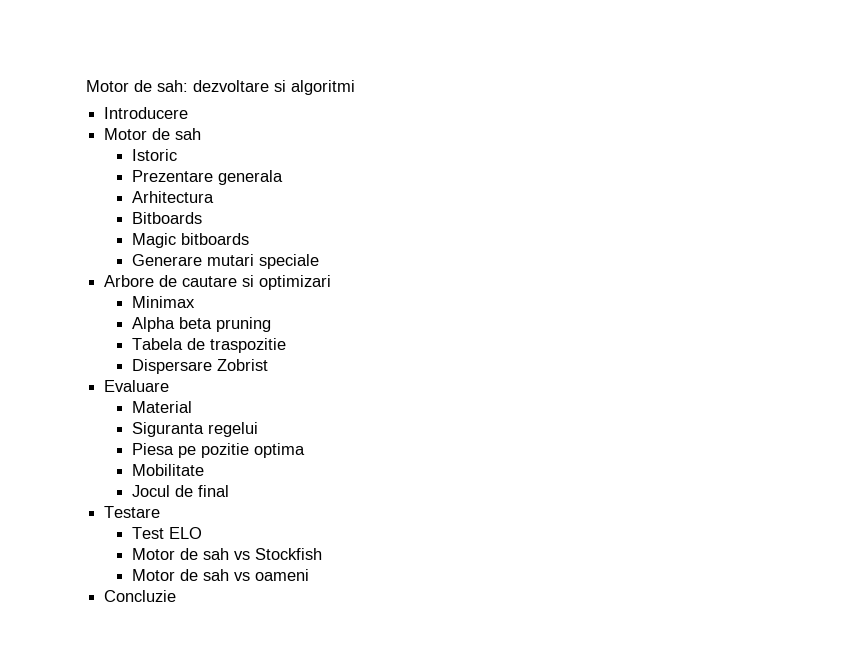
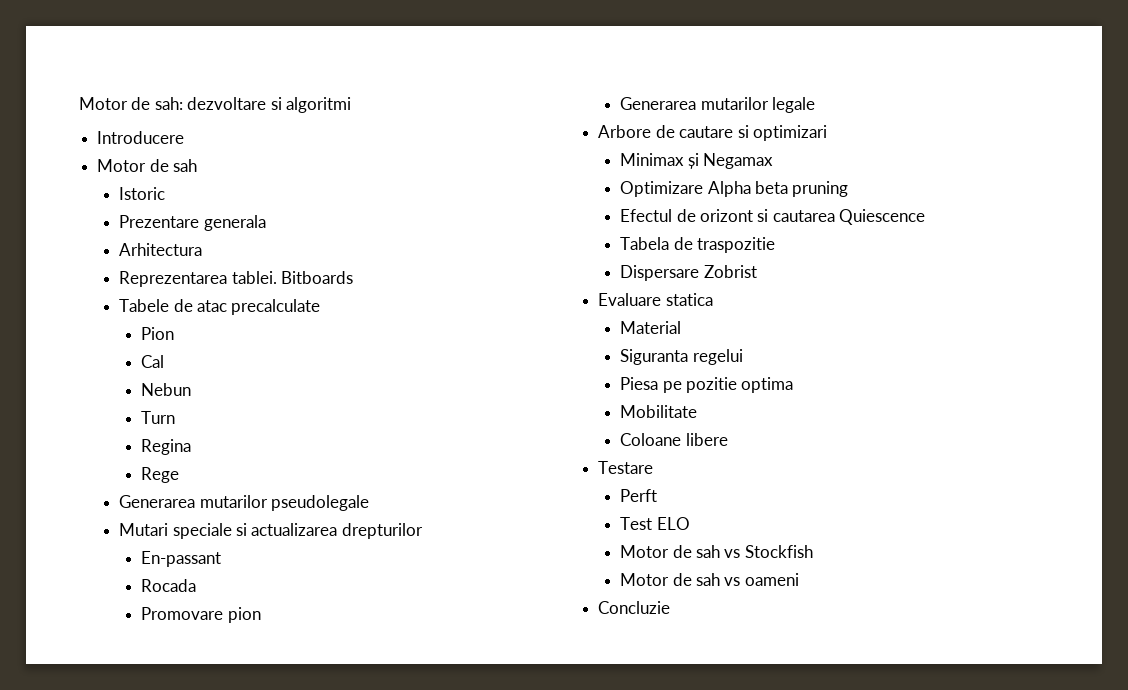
(215, 197) none -> [119,271,277,287] Reprezentarea tablei.
[132,233,250,248] [132,254,320,269] Magic bitboards // Generare mutari speciale -> [119,299,321,315] [141,327,175,340] [141,355,165,368] [141,383,192,396] [141,411,176,424] [141,439,192,455] [141,467,180,483] [119,495,370,511] [119,523,423,539] [141,551,222,567] [141,579,197,592] [141,607,261,623] [620,97,816,113] Tabele de atac precalculate // Pion // Cal // Nebun // Turn // Regina // Rege // Generarea mutarilor pseudolegale // Mutari speciale si actualizarea drepturilor // En-passant // Rocada // Promovare pion // Generarea mutarilor legale
(196, 302) // -> [687,153,774,169] [620,181,704,197] și Negamax // Optimizare
(272, 324) none -> [620,209,926,225] // Efectul de orizont si cautarea Quiescence
(170, 386) none -> [665,293,713,306] statica
[132,485,230,497] Jocul de final -> [620,433,728,446] Coloane libere
(161, 512) none -> [620,489,658,502] // Perft

